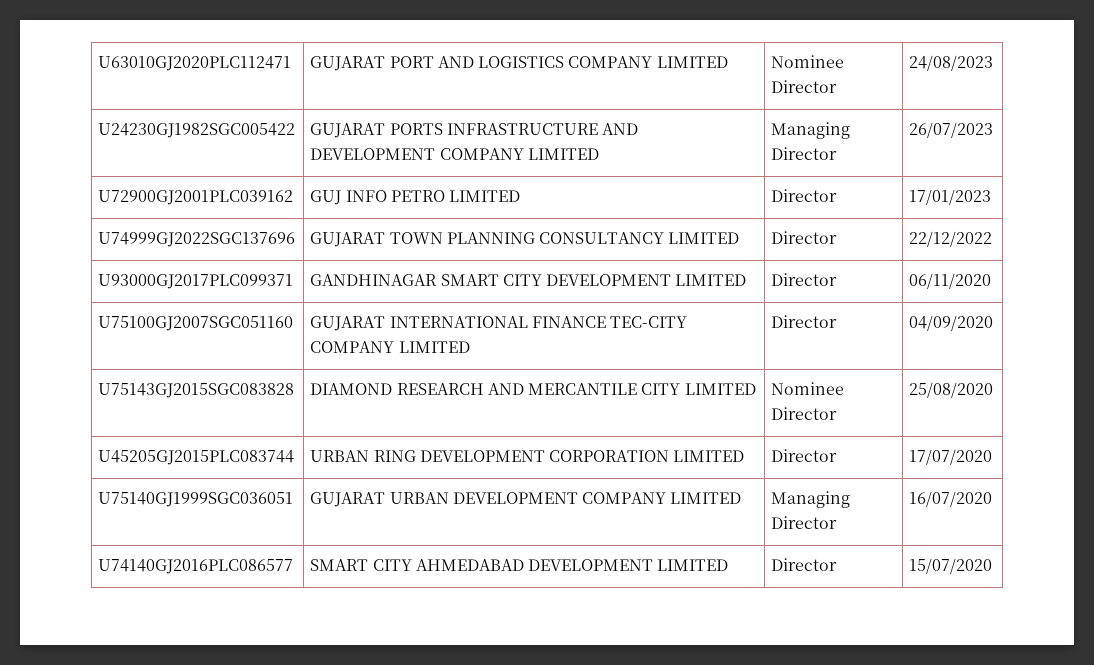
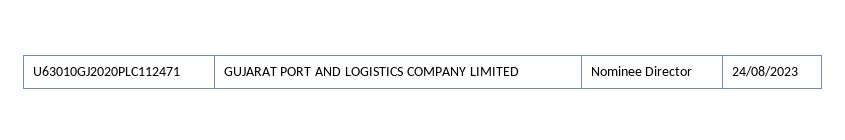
[98,123,296,138] [310,123,639,138] [310,148,599,160] [771,122,851,139] [771,147,838,160] [909,122,994,138] [98,190,294,205] [310,190,521,205] [771,189,838,202] [909,189,992,205] [98,232,296,247] [310,232,740,247] [771,231,838,244] [909,231,993,247] [98,274,294,289] [310,274,747,286] [771,273,838,286] [909,273,992,289] [98,316,294,331] [310,316,688,331] [310,341,470,353] [771,315,838,328] [909,315,994,331] [98,383,295,398] [310,383,756,395] [771,382,845,395] [771,407,838,420] [909,382,994,398] [98,450,295,465] [310,450,745,462] [771,449,838,462] [909,449,993,465] [98,492,294,507] [310,492,742,507] [771,491,851,508] [771,516,838,529] [909,491,993,507] [98,559,294,574] [310,559,729,571] [771,558,838,571] [909,558,993,574] // U24230GJ1982SGC005422 | GUJARAT PORTS INFRASTRUCTURE AND DEVELOPMENT COMPANY LIMITED | Managing Director | 26/07/2023 // U72900GJ2001PLC039162 | GUJ INFO PETRO LIMITED | Director | 17/01/2023 // U74999GJ2022SGC137696 | GUJARAT TOWN PLANNING CONSULTANCY LIMITED | Director | 22/12/2022 // U93000GJ2017PLC099371 | GANDHINAGAR SMART CITY DEVELOPMENT LIMITED | Director | 06/11/2020 // U75100GJ2007SGC051160 | GUJARAT INTERNATIONAL FINANCE TEC-CITY COMPANY LIMITED | Director | 04/09/2020 // U75143GJ2015SGC083828 | DIAMOND RESEARCH AND MERCANTILE CITY LIMITED | Nominee Director | 25/08/2020 // U45205GJ2015PLC083744 | URBAN RING DEVELOPMENT CORPORATION LIMITED | Director | 17/07/2020 // U75140GJ1999SGC036051 | GUJARAT URBAN DEVELOPMENT COMPANY LIMITED | Managing Director | 16/07/2020 // U74140GJ2016PLC086577 | SMART CITY AHMEDABAD DEVELOPMENT LIMITED | Director | 15/07/2020 -> (798, 71) none

